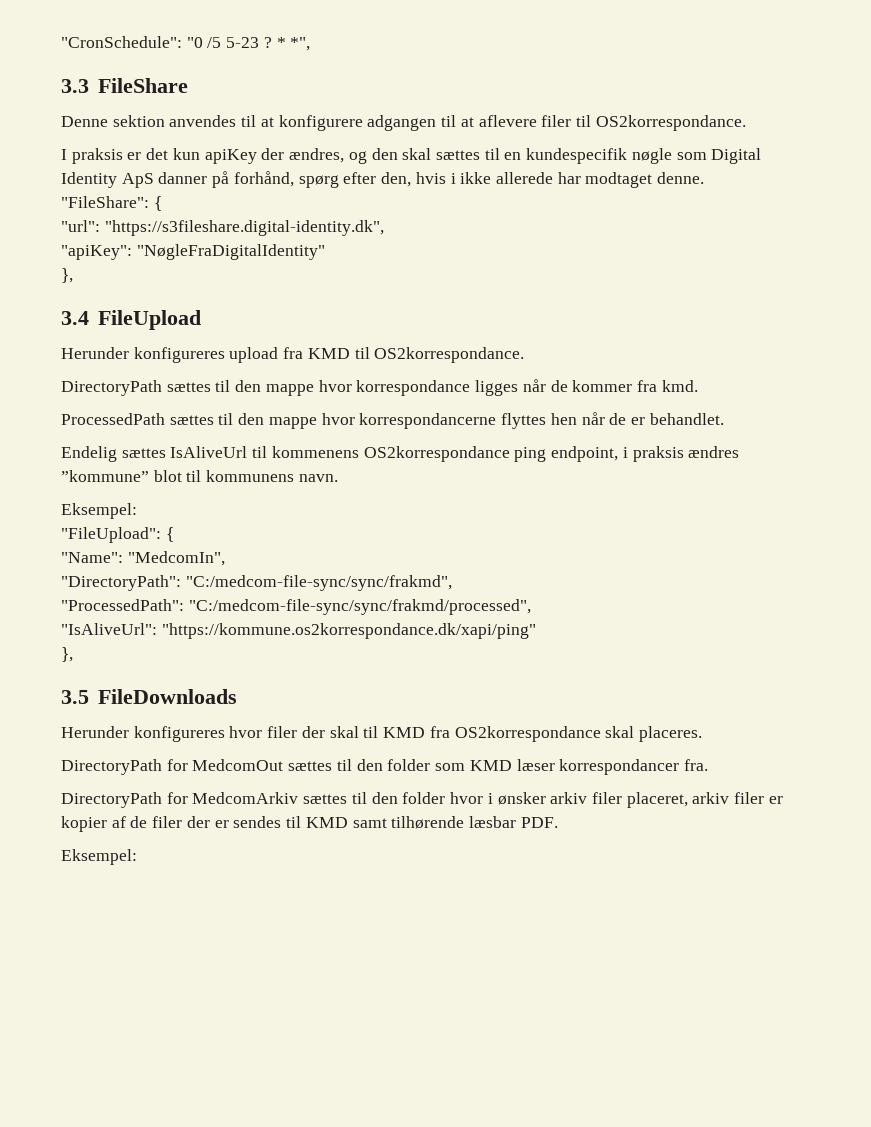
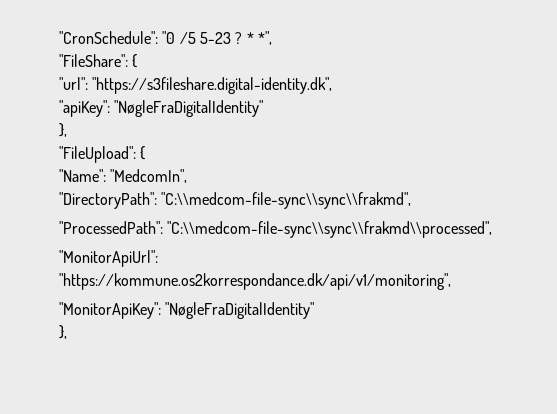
[61,78,188,93] [61,115,746,131] [61,148,762,164] [61,171,705,188] // 3.3 FileShare // Denne sektion anvendes til at konfigurere adgangen til at aflevere filer til OS2korrespondance. // I praksis er det kun apiKey der ændres, og den skal sættes til en kundespecifik nøgle som Digital Identity ApS danner på forhånd, spørg efter den, hvis i ikke allerede har modtaget denne. -> (272, 38) none
[61,310,201,330] [61,347,525,363] [61,379,698,396] [61,412,724,429] [61,446,740,462] [61,470,338,482] [61,503,137,519] // 3.4 FileUpload // Herunder konfigureres upload fra KMD til OS2korrespondance. // DirectoryPath sættes til den mappe hvor korrespondance ligges når de kommer fra kmd. // ProcessedPath sættes til den mappe hvor korrespondancerne flyttes hen når de er behandlet. // Endelig sættes IsAliveUrl til kommenens OS2korrespondance ping endpoint, i praksis ændres ”kommune” blot til kommunens navn. // Eksempel: -> (67, 130) none
[185,575,452,591] "C:/medcom-file-sync/sync/frakmd", -> [161,192,412,209] "C:\\medcom-file-sync\\sync\\frakmd",
[188,599,531,615] [61,623,536,639] [61,647,73,662] [61,689,237,704] [61,726,702,742] [61,759,708,775] [61,792,783,808] [61,816,558,832] [61,849,137,865] "C:/medcom-file-sync/sync/frakmd/processed", // "IsAliveUrl": "https://kommune.os2korrespondance.dk/xapi/ping" // }, // 3.5 FileDownloads // Herunder konfigureres hvor filer der skal til KMD fra OS2korrespondance skal placeres. // DirectoryPath for MedcomOut sættes til den folder som KMD læser korrespondancer fra. // DirectoryPath for MedcomArkiv sættes til den folder hvor i ønsker arkiv filer placeret, arkiv filer er kopier af de filer der er sendes til KMD samt tilhørende læsbar PDF. // Eksempel: -> [167,221,493,238] [59,250,158,267] [59,273,451,290] [59,302,315,319] [59,325,67,339] "C:\\medcom-file-sync\\sync\\frakmd\\processed", // "MonitorApiUrl": "https://kommune.os2korrespondance.dk/api/v1/monitoring", // "MonitorApiKey": "NøgleFraDigitalIdentity" // },

